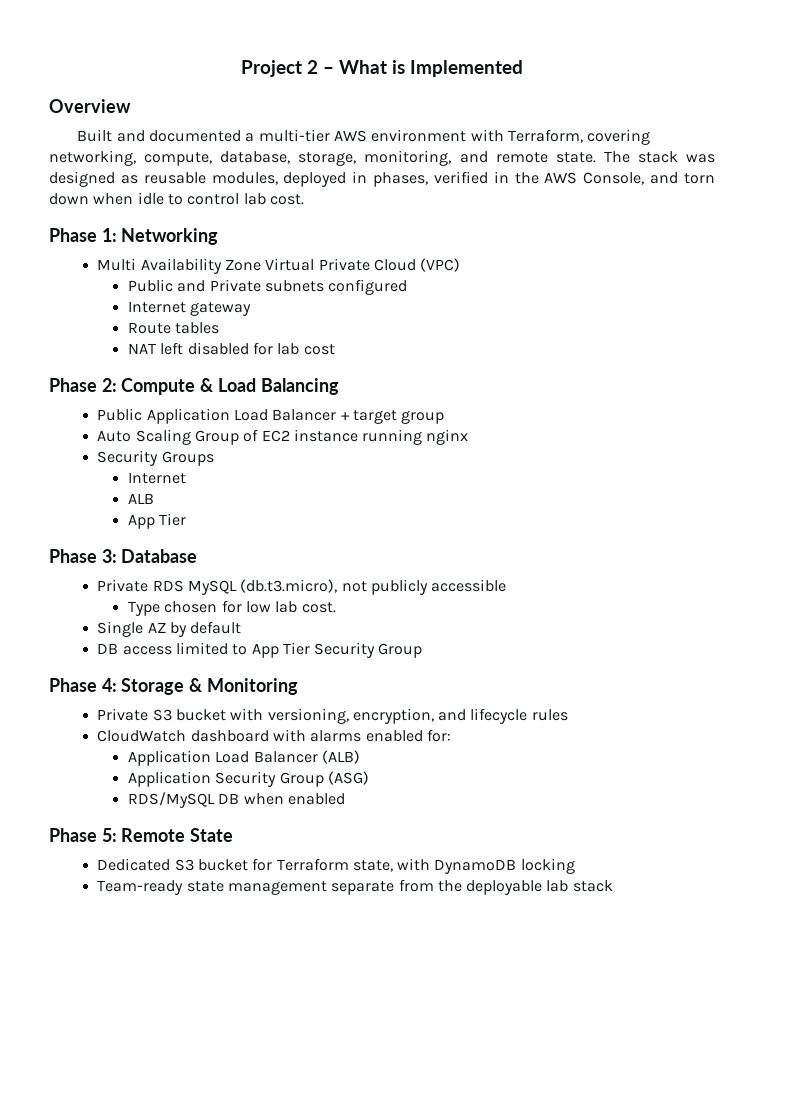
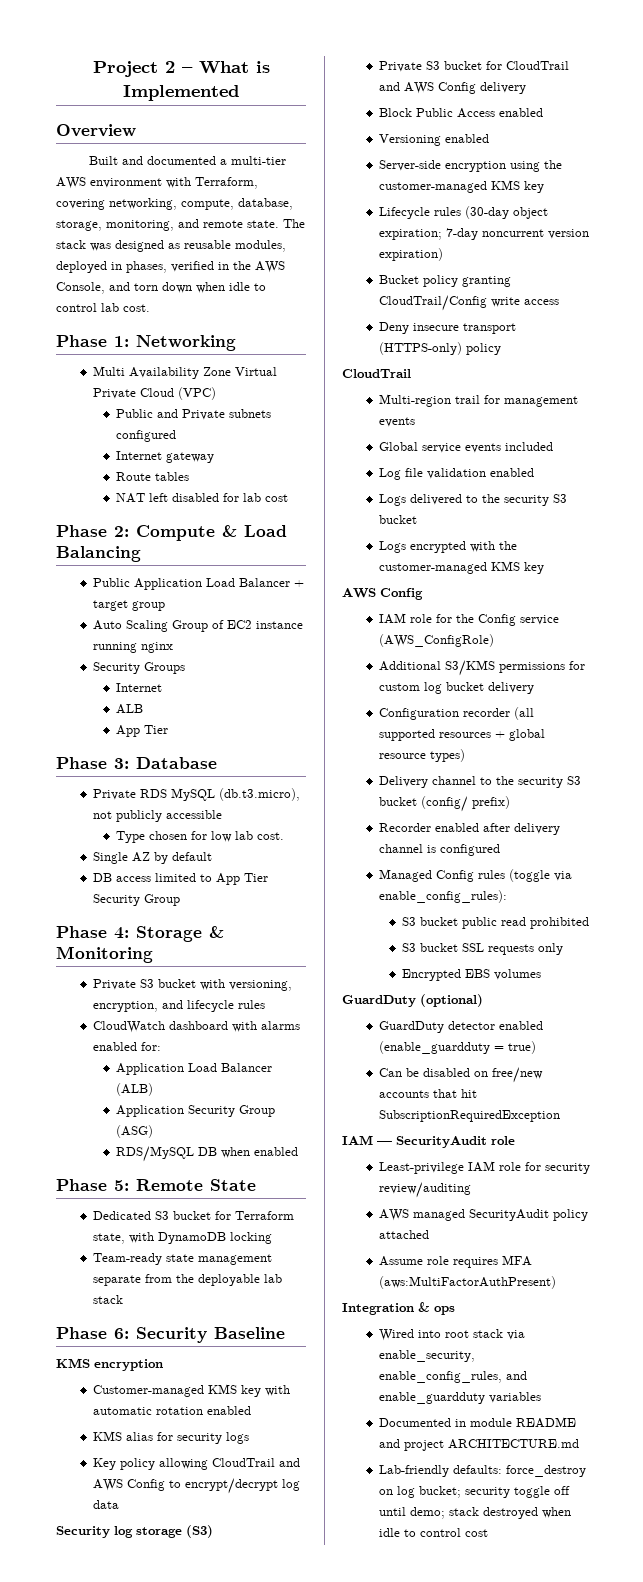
(613, 886) none -> [56,1327,285,1343] [56,1358,163,1371] [92,1384,290,1397] [92,1406,251,1415] [92,1431,249,1444] [92,1458,300,1470] [92,1478,300,1494] [92,1500,119,1509] [56,1525,213,1538] [378,61,569,72] [378,82,526,94] [378,108,543,118] [378,134,489,146] [378,160,562,172] [378,180,544,193] [378,206,548,219] [378,228,589,240] [378,248,443,261] [378,275,511,287] [378,295,559,311] [378,322,516,334] [378,342,501,355] [342,369,411,378] [378,394,578,407] [378,417,415,427] [378,442,553,453] [378,468,534,480] [378,494,567,506] [378,515,417,524] [378,541,517,553] [378,561,544,574] [342,588,423,600] [378,613,559,626] [378,634,494,647] [378,660,585,676] [378,682,534,694] [378,707,534,720] [378,729,545,741] [378,749,465,762] [378,776,581,788] [378,796,510,812] [378,823,560,835] [378,844,500,856] [378,869,572,882] [378,890,507,903] [401,917,589,929] [401,943,563,955] [401,969,541,981] [342,994,483,1007] [378,1021,543,1033] [378,1041,536,1054] [378,1067,543,1083] [378,1089,477,1098] [378,1110,560,1122] [342,1135,515,1148] [378,1161,590,1174] [378,1182,471,1198] [378,1209,588,1221] [378,1230,429,1239] [378,1255,532,1268] [378,1276,556,1289] [342,1302,455,1315] [378,1329,525,1341] [378,1350,475,1362] [378,1371,527,1383] [378,1392,541,1404] [378,1417,576,1428] [378,1439,579,1451] [378,1465,586,1477] [378,1486,570,1498] [378,1507,571,1519] [378,1528,488,1537] // Phase 6: Security Baseline // KMS encryption // Customer-managed KMS key with automatic rotation enabled // KMS alias for security logs // Key policy allowing CloudTrail and AWS Config to encrypt/decrypt log data // Security log storage (S3) // Private S3 bucket for CloudTrail and AWS Config delivery // Block Public Access enabled // Versioning enabled // Server-side encryption using the customer-managed KMS key // Lifecycle rules (30-day object expiration; 7-day noncurrent version expiration) // Bucket policy granting CloudTrail/Config write access // Deny insecure transport (HTTPS-only) policy // CloudTrail // Multi-region trail for management events // Global service events included // Log file validation enabled // Logs delivered to the security S3 bucket // Logs encrypted with the customer-managed KMS key // AWS Config // IAM role for the Config service (AWS_ConfigRole) // Additional S3/KMS permissions for custom log bucket delivery // Configuration recorder (all supported resources + global resource types) // Delivery channel to the security S3 bucket (config/ prefix) // Recorder enabled after delivery channel is configured // Managed Config rules (toggle via enable_config_rules): // S3 bucket public read prohibited // S3 bucket SSL requests only // Encrypted EBS volumes // GuardDuty (optional) // GuardDuty detector enabled (enable_guardduty = true) // Can be disabled on free/new accounts that hit SubscriptionRequiredException // IAM — SecurityAudit role // Least-privilege IAM role for security review/auditing // AWS managed SecurityAudit policy attached // Assume role requires MFA (aws:MultiFactorAuthPresent) // Integration & ops // Wired into root stack via enable_security, enable_config_rules, and enable_guardduty variables // Documented in module README and project ARCHITECTURE.md // Lab-friendly defaults: force_destroy on log bucket; security toggle off until demo; stack destroyed when idle to control cost

